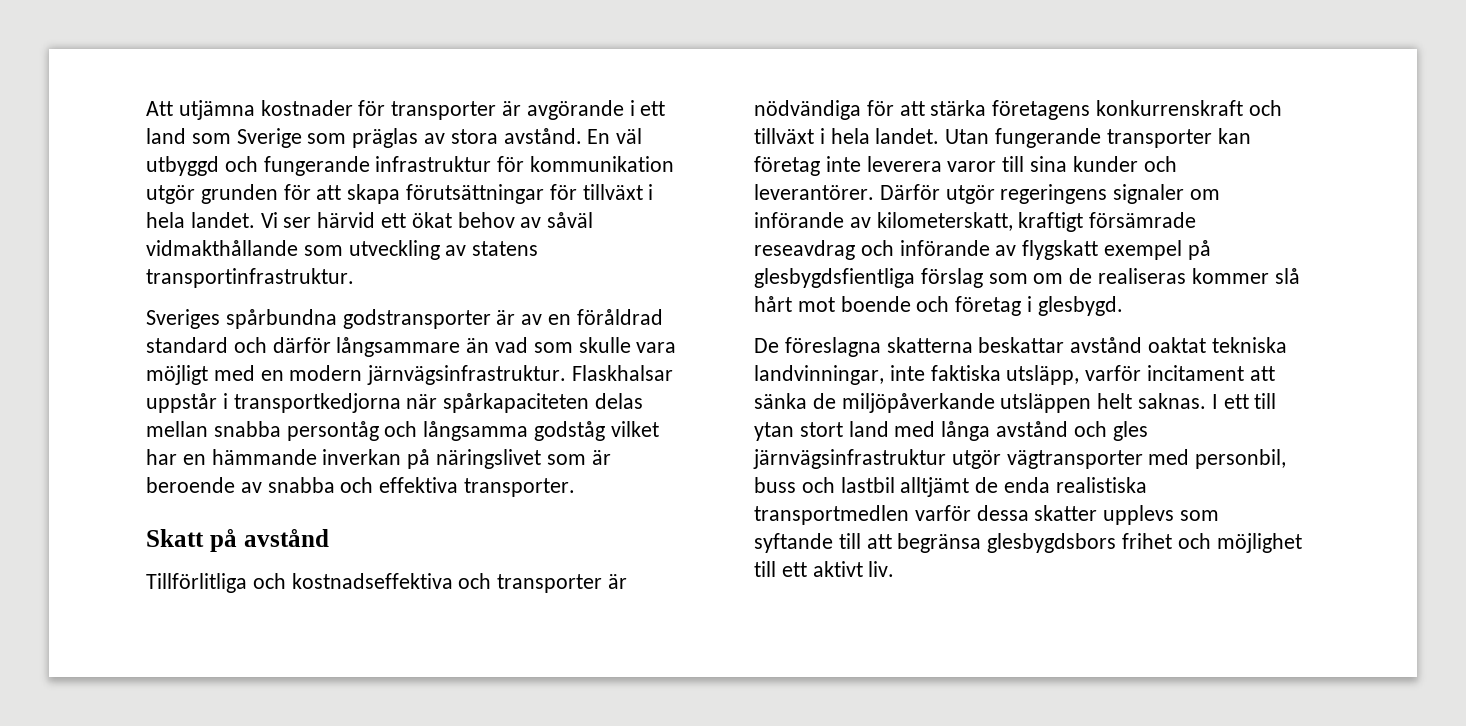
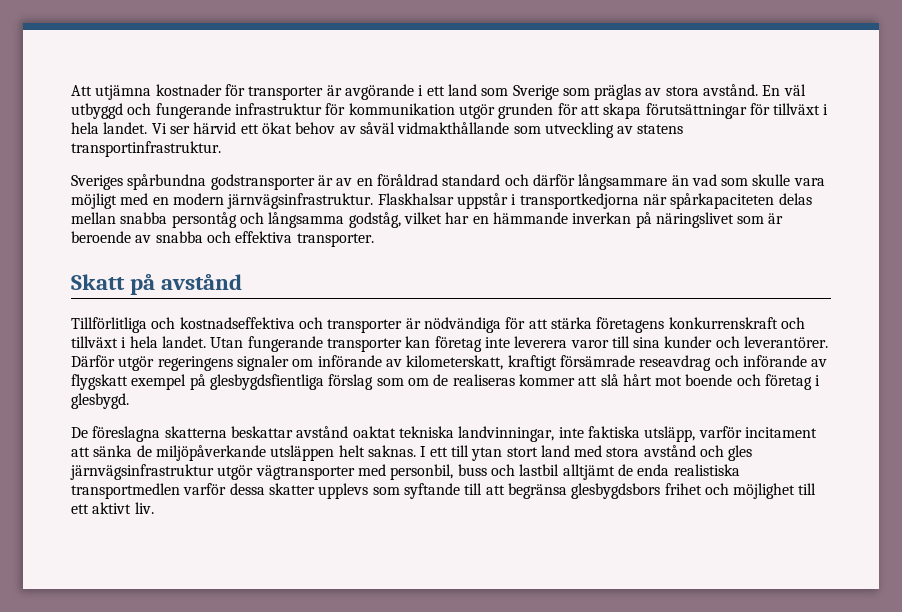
[534,421,606,441] godståg -> [348,212,401,228] godståg,
(1269, 276) none -> [578,376,598,386] att
[941,421,991,441] långa -> [606,447,640,457] stora

